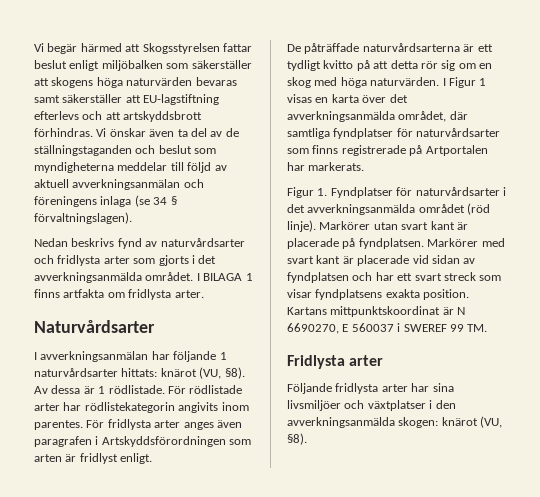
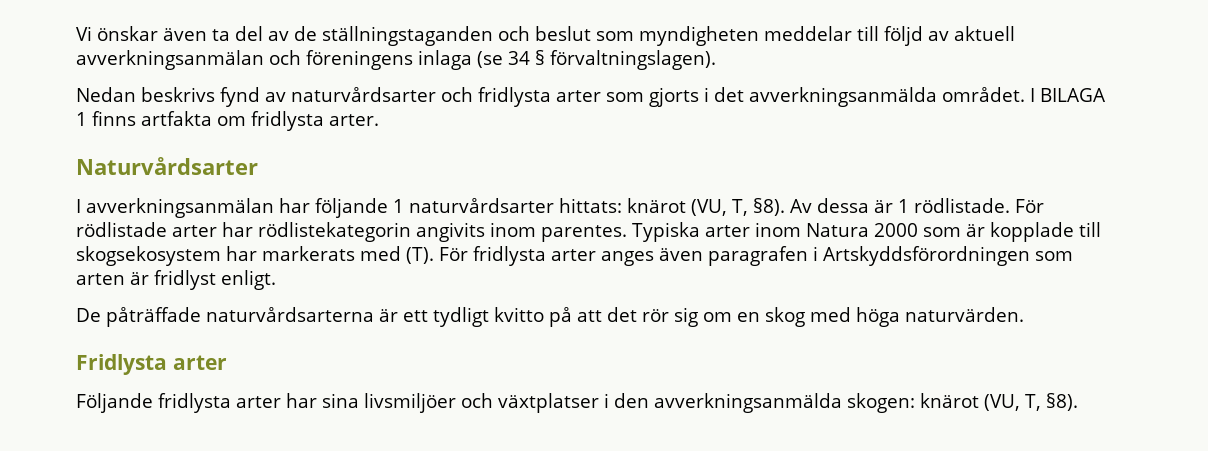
[34,43,252,54] [34,60,252,71] [34,77,237,88] [34,94,220,105] [34,111,203,122] [34,128,107,137] Vi begär härmed att Skogsstyrelsen fattar beslut enligt miljöbalken som säkerställer att skogens höga naturvärden bevaras samt säkerställer att EU-lagstiftning efterlevs och att artskyddsbrott förhindras. Vi -> [76,26,92,41] Vi
[34,162,114,173] myndigheterna -> [639,26,759,46] myndigheten
(222, 373) none -> [732,199,748,216] T,
(83, 425) none -> [632,222,1101,242] [76,246,434,266] Typiska arter inom Natura 2000 som är kopplade till skogsekosystem har markerats med (T).
[390,60,418,69] detta -> [607,307,637,322] det
[442,77,487,88] [287,94,408,103] [287,111,468,122] [287,128,501,139] [287,145,488,156] [287,162,365,171] [287,187,506,198] [287,203,491,215] [287,220,468,232] [287,238,505,249] [287,255,476,266] [287,272,502,283] [287,289,470,300] [287,306,466,317] [287,323,488,334] I Figur 1 visas en karta över det avverkningsanmälda området, där samtliga fyndplatser för naturvårdsarter som finns registrerade på Artportalen har markerats. // Figur 1. Fyndplatser för naturvårdsarter i det avverkningsanmälda området (röd linje). Markörer utan svart kant är placerade på fyndplatsen. Markörer med svart kant är placerade vid sidan av fyndplatsen och har ett svart streck som visar fyndplatsens exakta position. Kartans mittpunktskoordinat är N 6690270, E 560037 i SWEREF 99 TM. -> (1024, 314) none
(503, 422) none -> [1025,394,1041,411] T,

